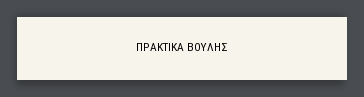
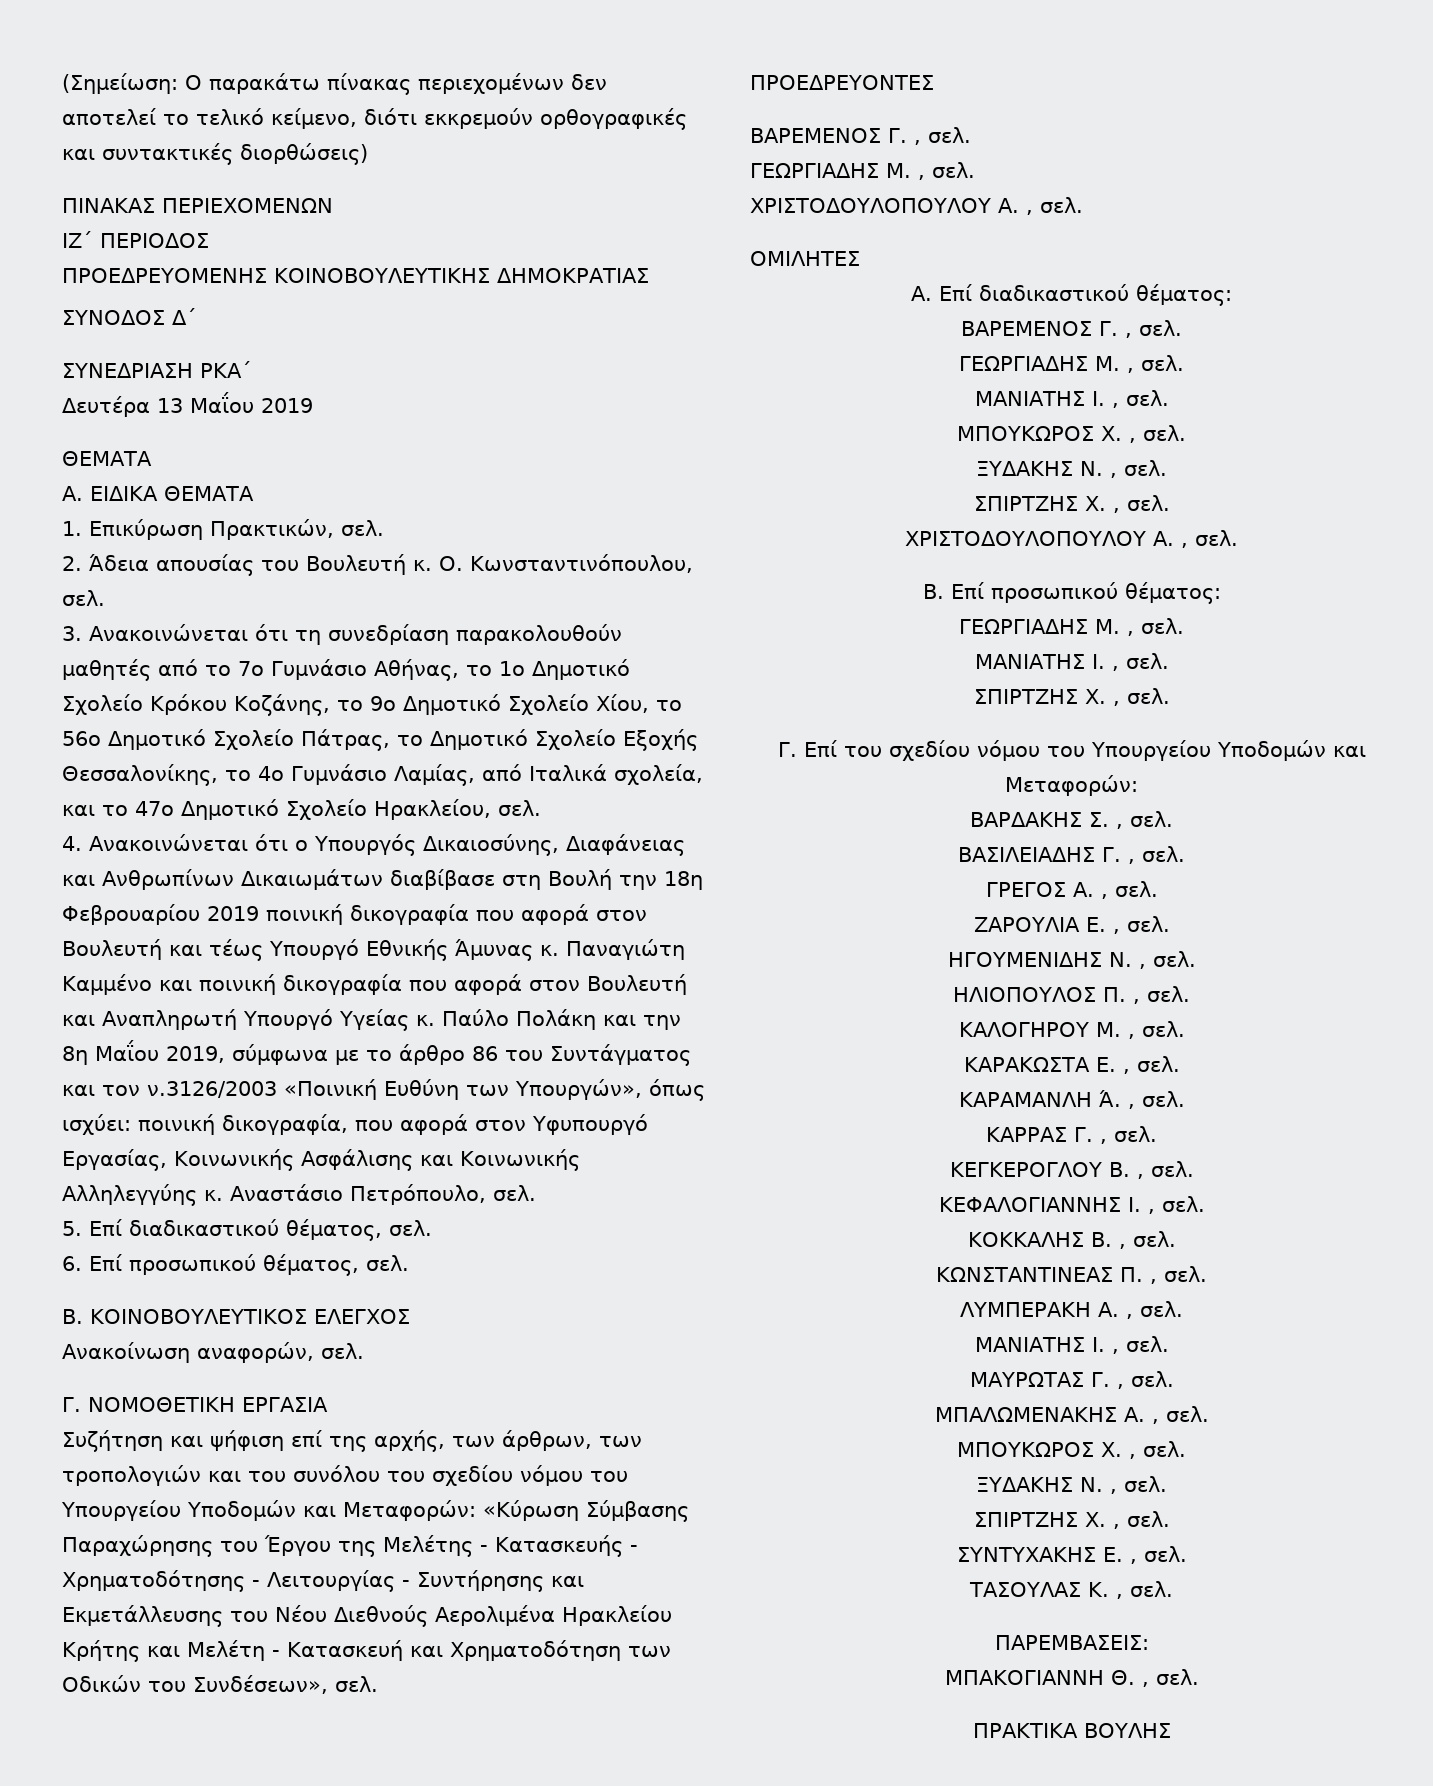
(135, 47) none -> [62,73,607,95] [62,108,687,130] [62,143,368,165] [62,198,333,213] [62,231,209,248] [62,268,649,283] [62,308,197,325] [62,361,252,378] [62,392,313,417] [62,451,152,466] [62,486,254,501] [62,519,384,540] [62,554,693,576] [62,590,105,606] [62,624,622,645] [62,659,630,681] [62,694,682,716] [62,729,698,751] [62,764,703,786] [62,799,541,820] [62,834,685,856] [62,869,703,890] [62,904,647,925] [62,939,685,961] [62,974,687,995] [62,1009,681,1031] [62,1040,691,1066] [62,1079,705,1101] [62,1114,648,1135] [62,1149,580,1171] [62,1184,536,1206] [62,1219,432,1241] [62,1254,409,1276] [62,1309,410,1324] [62,1342,364,1363] [62,1397,328,1412] [62,1430,642,1452] [62,1465,628,1486] [61,1500,689,1522] [62,1535,638,1557] [62,1570,584,1592] [62,1605,672,1627] [62,1640,671,1662] [62,1675,378,1694] [750,75,934,90] [750,127,971,145] [750,162,975,180] [750,197,1083,215] [750,251,860,266] [911,284,1232,306] [961,320,1182,338] [959,355,1184,373] [974,390,1169,408] [957,425,1186,443] [976,460,1167,478] [973,495,1170,513] [905,530,1238,548] [922,582,1221,604] [959,618,1184,636] [974,653,1169,671] [973,688,1170,706] [777,740,1366,761] [1005,775,1138,796] [970,811,1173,829] [958,846,1185,864] [985,881,1158,899] [973,916,1170,934] [947,951,1196,969] [953,986,1190,1004] [958,1021,1185,1039] [963,1056,1180,1074] [958,1090,1185,1109] [986,1126,1157,1144] [949,1161,1194,1179] [938,1196,1205,1214] [967,1231,1176,1249] [936,1266,1207,1284] [960,1301,1183,1319] [974,1336,1169,1354] [969,1371,1174,1389] [934,1406,1209,1424] [957,1441,1186,1459] [976,1476,1167,1494] [973,1511,1170,1529] [956,1546,1187,1564] [969,1581,1173,1599] [994,1635,1149,1650] [944,1669,1199,1687] (Σημείωση: Ο παρακάτω πίνακας περιεχομένων δεν αποτελεί το τελικό κείμενο, διότι εκκρεμούν ορθογραφικές και συντακτικές διορθώσεις) // ΠΙΝΑΚΑΣ ΠΕΡΙΕΧΟΜΕΝΩΝ // ΙΖ΄ ΠΕΡΙΟΔΟΣ // ΠΡΟΕΔΡΕΥΟΜΕΝΗΣ ΚΟΙΝΟΒΟΥΛΕΥΤΙΚΗΣ ΔΗΜΟΚΡΑΤΙΑΣ // ΣΥΝΟΔΟΣ Δ΄ // ΣΥΝΕΔΡΙΑΣΗ ΡΚΑ΄ // Δευτέρα 13 Μαΐου 2019 // ΘΕΜΑΤΑ // Α. ΕΙΔΙΚΑ ΘΕΜΑΤΑ // 1. Επικύρωση Πρακτικών, σελ. // 2. Άδεια απουσίας του Βουλευτή κ. Ο. Κωνσταντινόπουλου, σελ. // 3. Ανακοινώνεται ότι τη συνεδρίαση παρακολουθούν μαθητές από το 7ο Γυμνάσιο Αθήνας, το 1ο Δημοτικό Σχολείο Κρόκου Κοζάνης, το 9ο Δημοτικό Σχολείο Χίου, το 56ο Δημοτικό Σχολείο Πάτρας, το Δημοτικό Σχολείο Εξοχής Θεσσαλονίκης, το 4ο Γυμνάσιο Λαμίας, από Ιταλικά σχολεία, και το 47ο Δημοτικό Σχολείο Ηρακλείου, σελ. // 4. Ανακοινώνεται ότι ο Υπουργός Δικαιοσύνης, Διαφάνειας και Ανθρωπίνων Δικαιωμάτων διαβίβασε στη Βουλή την 18η Φεβρουαρίου 2019 ποινική δικογραφία που αφορά στον Βουλευτή και τέως Υπουργό Εθνικής Άμυνας κ. Παναγιώτη Καμμένο και ποινική δικογραφία που αφορά στον Βουλευτή και Αναπληρωτή Υπουργό Υγείας κ. Παύλο Πολάκη και την 8η Μαΐου 2019, σύμφωνα με το άρθρο 86 του Συντάγματος και τον ν.3126/2003 «Ποινική Ευθύνη των Υπουργών», όπως ισχύει: ποινική δικογραφία, που αφορά στον Υφυπουργό Εργασίας, Κοινωνικής Ασφάλισης και Κοινωνικής Αλληλεγγύης κ. Αναστάσιο Πετρόπουλο, σελ. // 5. Επί διαδικαστικού θέματος, σελ. // 6. Επί προσωπικού θέματος, σελ. // Β. ΚΟΙΝΟΒΟΥΛΕΥΤΙΚΟΣ ΕΛΕΓΧΟΣ // Ανακοίνωση αναφορών, σελ. // Γ. ΝΟΜΟΘΕΤΙΚΗ ΕΡΓΑΣΙΑ // Συζήτηση και ψήφιση επί της αρχής, των άρθρων, των τροπολογιών και του συνόλου του σχεδίου νόμου του Υπουργείου Υποδομών και Μεταφορών: «Κύρωση Σύμβασης Παραχώρησης του Έργου της Μελέτης - Κατασκευής - Χρηματοδότησης - Λειτουργίας - Συντήρησης και Εκμετάλλευσης του Νέου Διεθνούς Αερολιμένα Ηρακλείου Κρήτης και Μελέτη - Κατασκευή και Χρηματοδότηση των Οδικών του Συνδέσεων», σελ. // ΠΡΟΕΔΡΕΥΟΝΤΕΣ // ΒΑΡΕΜΕΝΟΣ Γ. , σελ. // ΓΕΩΡΓΙΑΔΗΣ Μ. , σελ. // ΧΡΙΣΤΟΔΟΥΛΟΠΟΥΛΟΥ Α. , σελ. // ΟΜΙΛΗΤΕΣ // Α. Επί διαδικαστικού θέματος: // ΒΑΡΕΜΕΝΟΣ Γ. , σελ. // ΓΕΩΡΓΙΑΔΗΣ Μ. , σελ. // ΜΑΝΙΑΤΗΣ Ι. , σελ. // ΜΠΟΥΚΩΡΟΣ Χ. , σελ. // ΞΥΔΑΚΗΣ Ν. , σελ. // ΣΠΙΡΤΖΗΣ Χ. , σελ. // ΧΡΙΣΤΟΔΟΥΛΟΠΟΥΛΟΥ Α. , σελ. // Β. Επί προσωπικού θέματος: // ΓΕΩΡΓΙΑΔΗΣ Μ. , σελ. // ΜΑΝΙΑΤΗΣ Ι. , σελ. // ΣΠΙΡΤΖΗΣ Χ. , σελ. // Γ. Επί του σχεδίου νόμου του Υπουργείου Υποδομών και Μεταφορών: // ΒΑΡΔΑΚΗΣ Σ. , σελ. // ΒΑΣΙΛΕΙΑΔΗΣ Γ. , σελ. // ΓΡΕΓΟΣ Α. , σελ. // ΖΑΡΟΥΛΙΑ Ε. , σελ. // ΗΓΟΥΜΕΝΙΔΗΣ Ν. , σελ. // ΗΛΙΟΠΟΥΛΟΣ Π. , σελ. // ΚΑΛΟΓΗΡΟΥ Μ. , σελ. // ΚΑΡΑΚΩΣΤΑ Ε. , σελ. // ΚΑΡΑΜΑΝΛΗ Ά. , σελ. // ΚΑΡΡΑΣ Γ. , σελ. // ΚΕΓΚΕΡΟΓΛΟΥ Β. , σελ. // ΚΕΦΑΛΟΓΙΑΝΝΗΣ Ι. , σελ. // ΚΟΚΚΑΛΗΣ Β. , σελ. // ΚΩΝΣΤΑΝΤΙΝΕΑΣ Π. , σελ. // ΛΥΜΠΕΡΑΚΗ Α. , σελ. // ΜΑΝΙΑΤΗΣ Ι. , σελ. // ΜΑΥΡΩΤΑΣ Γ. , σελ. // ΜΠΑΛΩΜΕΝΑΚΗΣ Α. , σελ. // ΜΠΟΥΚΩΡΟΣ Χ. , σελ. // ΞΥΔΑΚΗΣ Ν. , σελ. // ΣΠΙΡΤΖΗΣ Χ. , σελ. // ΣΥΝΤΥΧΑΚΗΣ Ε. , σελ. // ΤΑΣΟΥΛΑΣ Κ. , σελ. // ΠΑΡΕΜΒΑΣΕΙΣ: // ΜΠΑΚΟΓΙΑΝΝΗ Θ. , σελ. //

